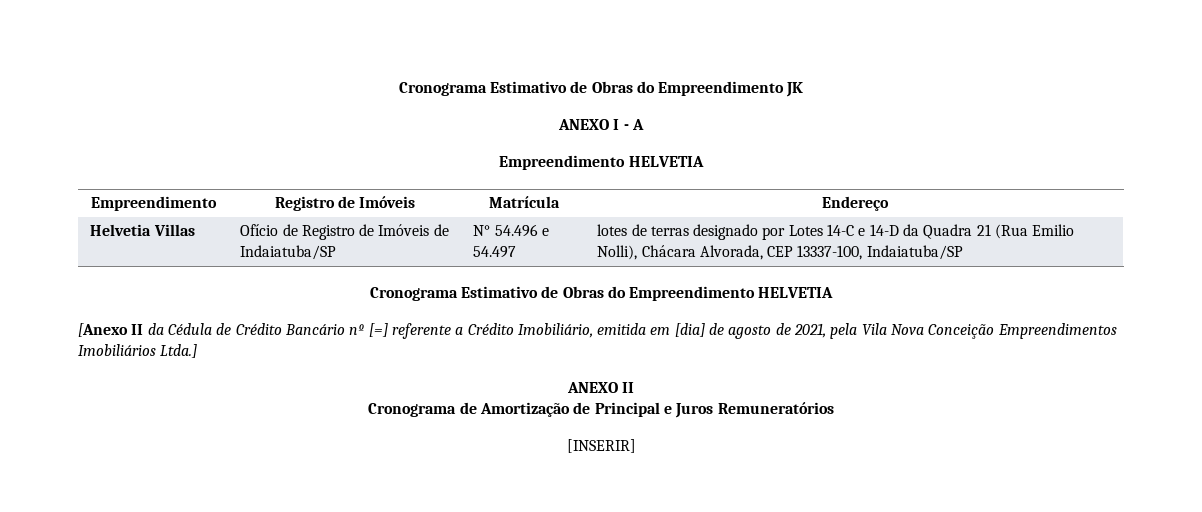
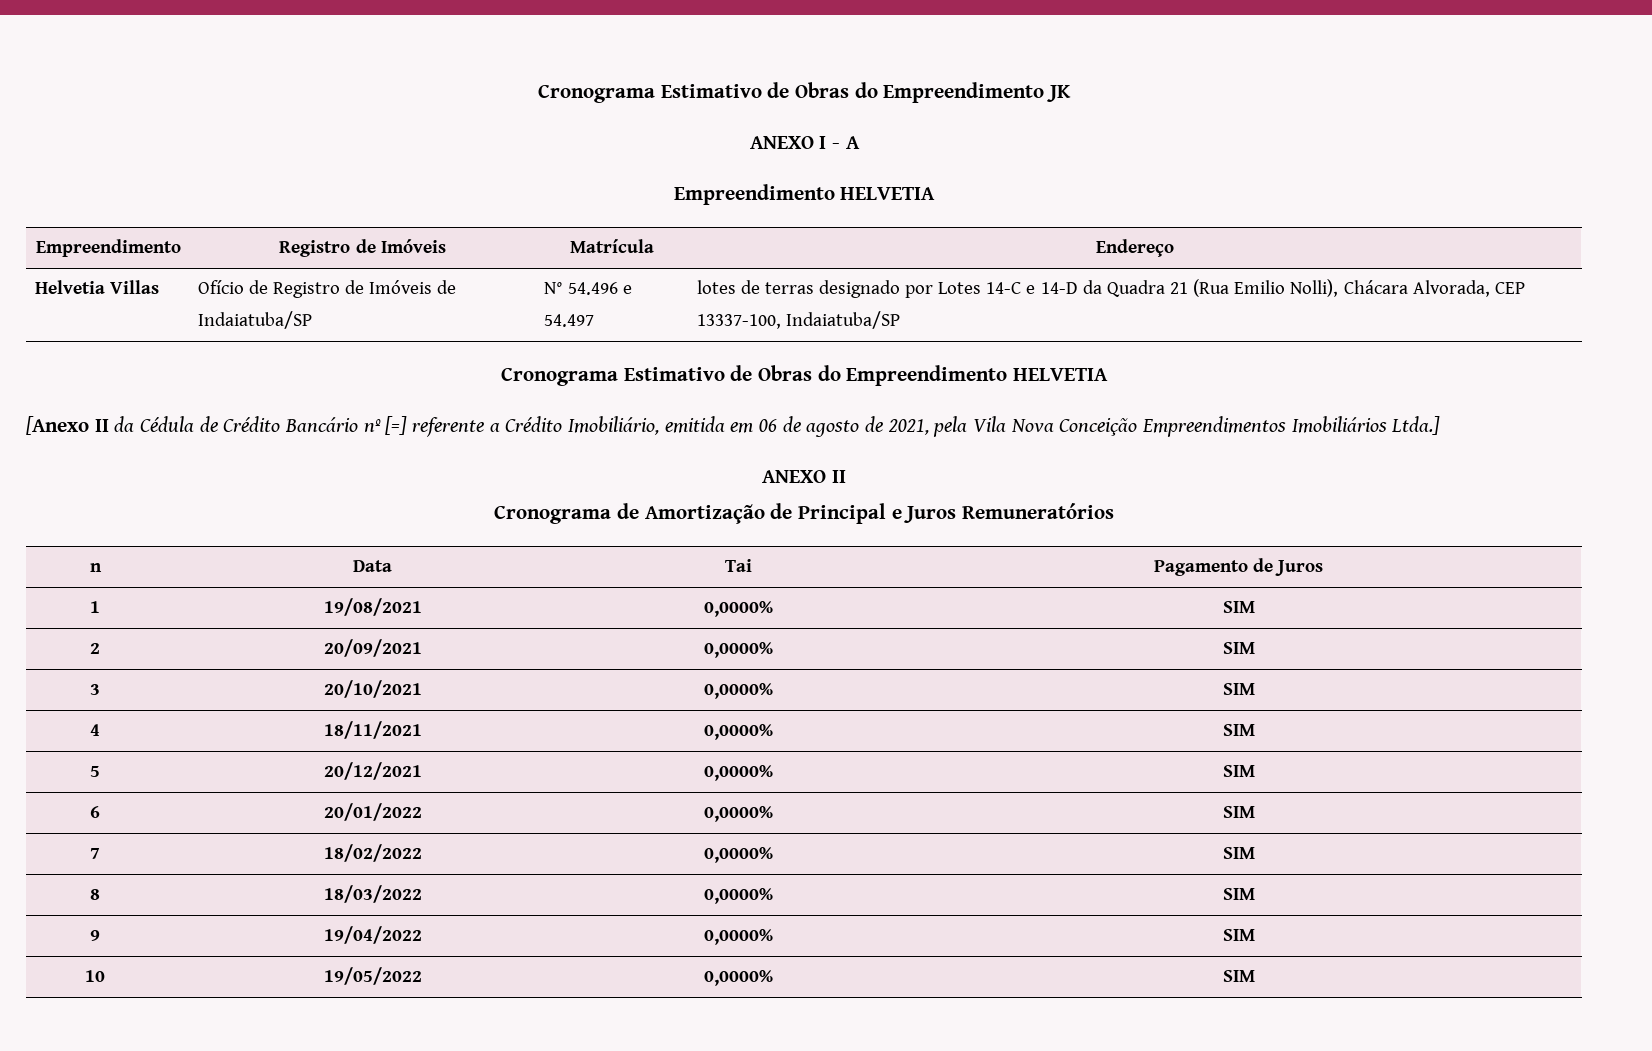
[674,323,705,337] [dia] -> [759,419,778,432] 06
[566,439,636,453] // [INSERIR] -> [89,563,102,572] [352,560,392,572] [725,559,752,572] [1153,558,1324,576] [90,601,100,613] [323,598,422,616] [704,601,773,617] [1222,601,1255,613] [90,643,100,654] [323,639,422,657] [704,642,773,658] [1222,642,1255,654] [90,684,100,695] [323,680,422,698] [704,683,773,699] [1222,683,1255,695] [90,724,100,736] [323,721,422,739] [704,724,773,740] [1222,724,1255,736] [90,766,100,777] [323,762,422,780] [704,765,773,781] [1222,765,1255,777] [90,806,100,818] [323,803,422,821] [704,806,773,822] [1222,806,1255,818] [90,848,100,859] [323,844,422,862] [704,847,773,863] [1222,847,1255,859] [90,889,100,900] [323,885,422,903] [704,888,773,904] [1222,888,1255,900] [90,930,100,941] [323,926,422,944] [704,929,773,945] [1222,929,1255,941] [85,970,105,982] [323,967,422,985] [704,970,773,986] [1222,970,1255,982] // n | Data | Tai | Pagamento de Juros // 1 | 19/08/2021 | 0,0000% | SIM // 2 | 20/09/2021 | 0,0000% | SIM // 3 | 20/10/2021 | 0,0000% | SIM // 4 | 18/11/2021 | 0,0000% | SIM // 5 | 20/12/2021 | 0,0000% | SIM // 6 | 20/01/2022 | 0,0000% | SIM // 7 | 18/02/2022 | 0,0000% | SIM // 8 | 18/03/2022 | 0,0000% | SIM // 9 | 19/04/2022 | 0,0000% | SIM // 10 | 19/05/2022 | 0,0000% | SIM

